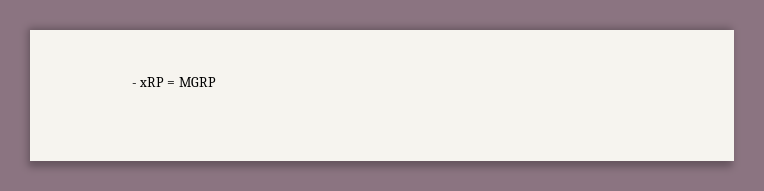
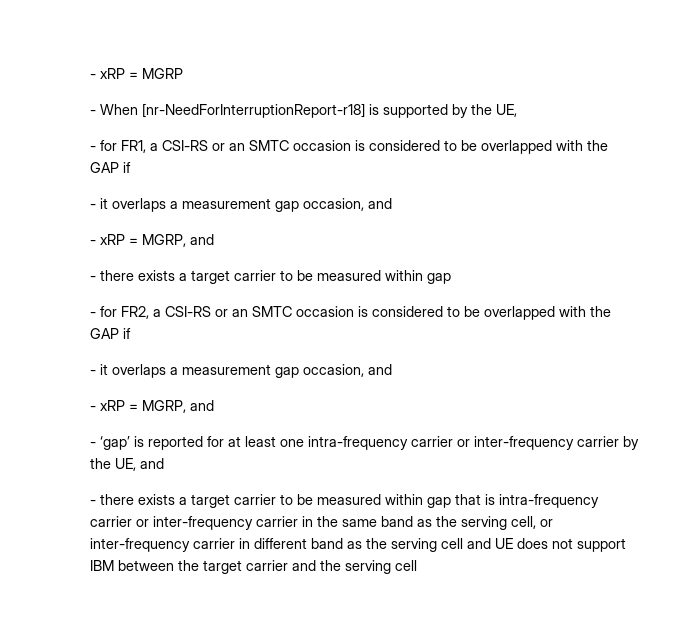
(216, 82) none -> [89,103,517,118] [89,140,608,154] [89,162,131,173] [89,198,392,212] [89,234,214,247] [89,270,451,284] [89,306,611,320] [89,328,131,339] [89,364,392,378] [89,400,214,413] [89,436,639,450] [89,458,164,471] [89,494,599,508] [89,516,553,530] [89,538,626,552] [89,560,417,574] // - When [nr-NeedForInterruptionReport-r18] is supported by the UE, // - for FR1, a CSI-RS or an SMTC occasion is considered to be overlapped with the GAP if // - it overlaps a measurement gap occasion, and // - xRP = MGRP, and // - there exists a target carrier to be measured within gap // - for FR2, a CSI-RS or an SMTC occasion is considered to be overlapped with the GAP if // - it overlaps a measurement gap occasion, and // - xRP = MGRP, and // - ‘gap’ is reported for at least one intra-frequency carrier or inter-frequency carrier by the UE, and // - there exists a target carrier to be measured within gap that is intra-frequency carrier or inter-frequency carrier in the same band as the serving cell, or inter-frequency carrier in different band as the serving cell and UE does not support IBM between the target carrier and the serving cell

